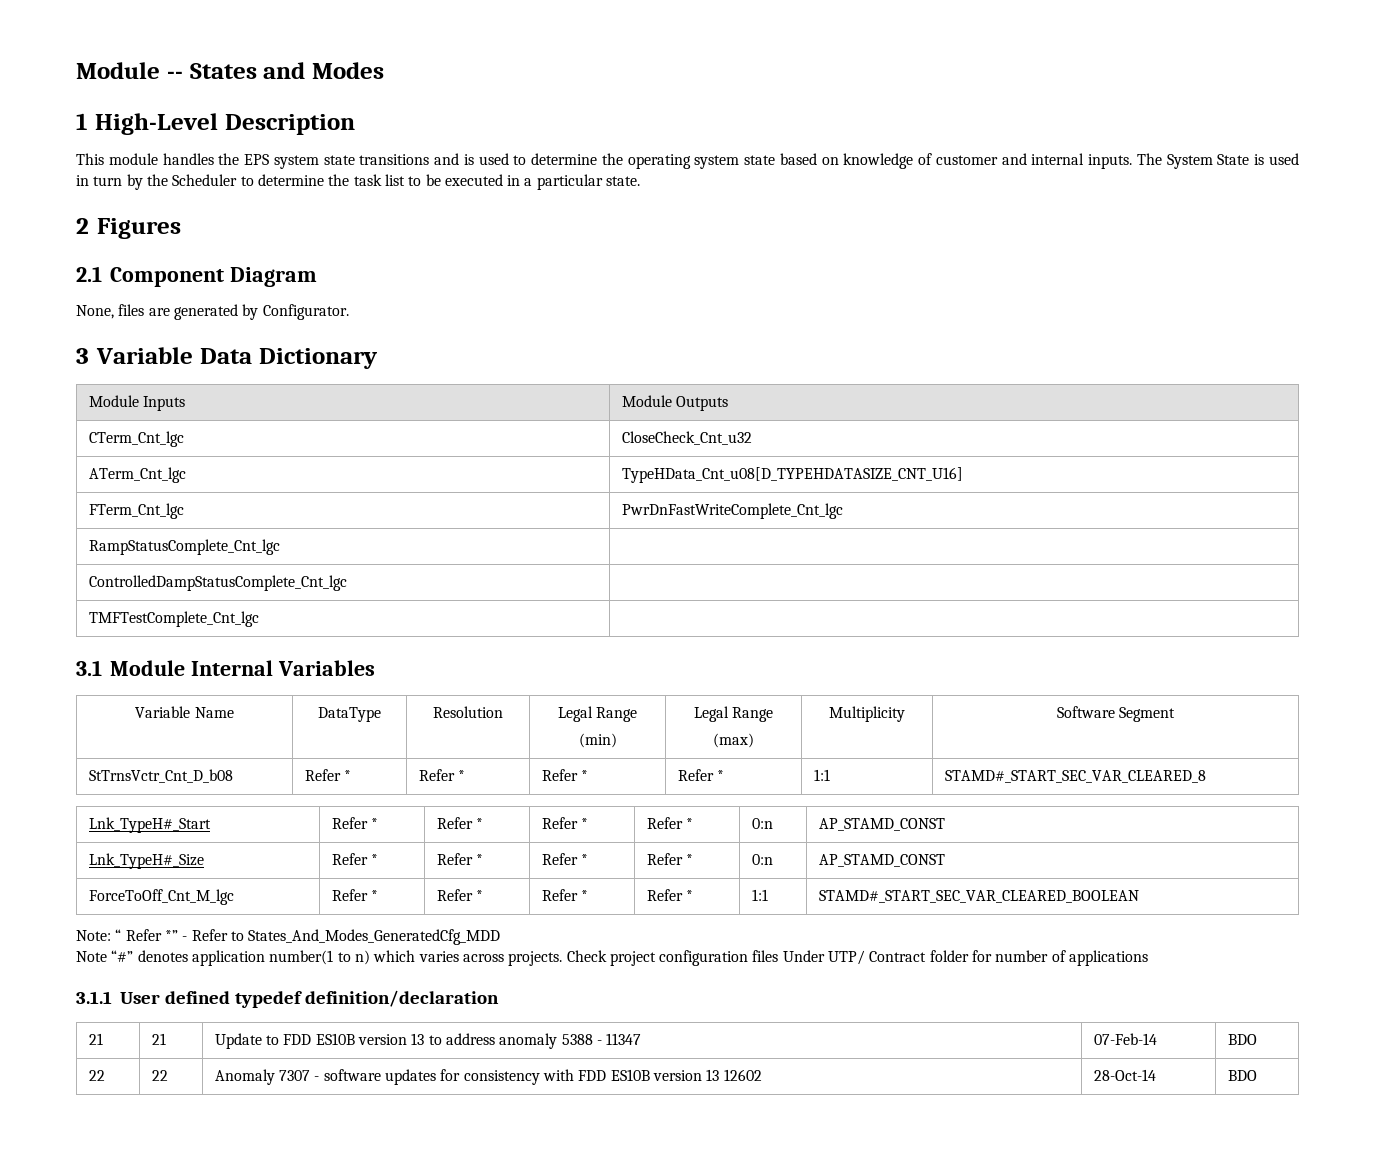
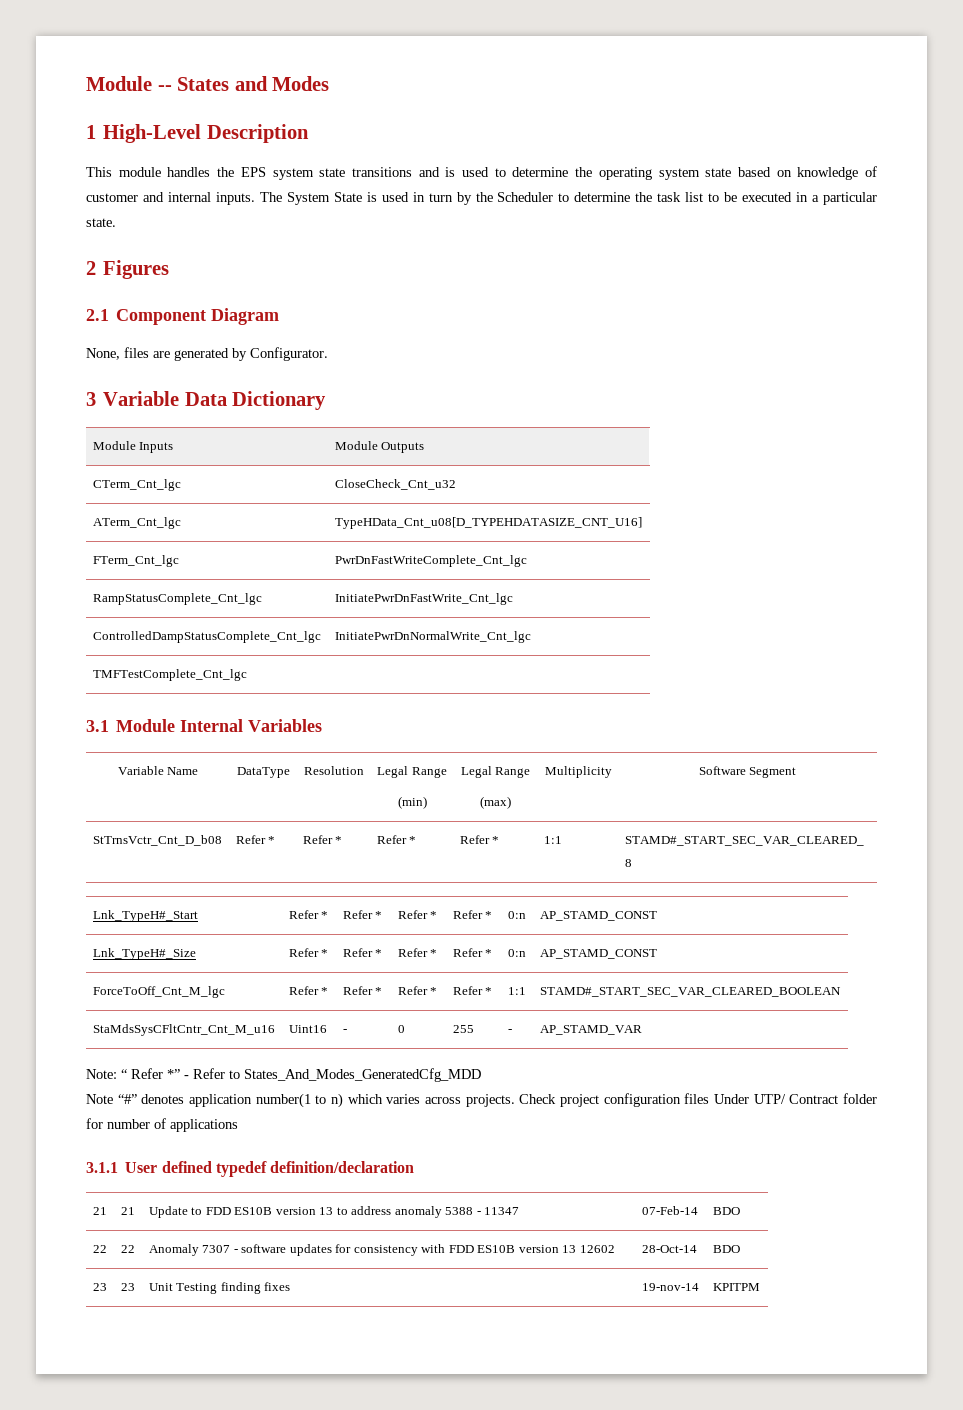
(280, 547) none -> [334,593,513,605] InitiatePwrDnFastWrite_Cnt_lgc
(347, 583) none -> [334,631,531,643] InitiatePwrDnNormalWrite_Cnt_lgc
(1139, 896) none -> [92,1024,275,1036] [288,1025,327,1033] [342,1029,347,1033] [397,1025,405,1033] [452,1025,474,1033] [507,1029,512,1033] [539,1025,642,1035] // StaMdsSysCFltCntr_Cnt_M_u16 | Uint16 | - | 0 | 255 | - | AP_STAMD_VAR
(1257, 1075) none -> [92,1283,107,1291] [120,1283,135,1291] [148,1282,291,1294] [641,1283,699,1291] [712,1283,760,1291] // 23 | 23 | Unit Testing finding fixes | 19-nov-14 | KPITPM

